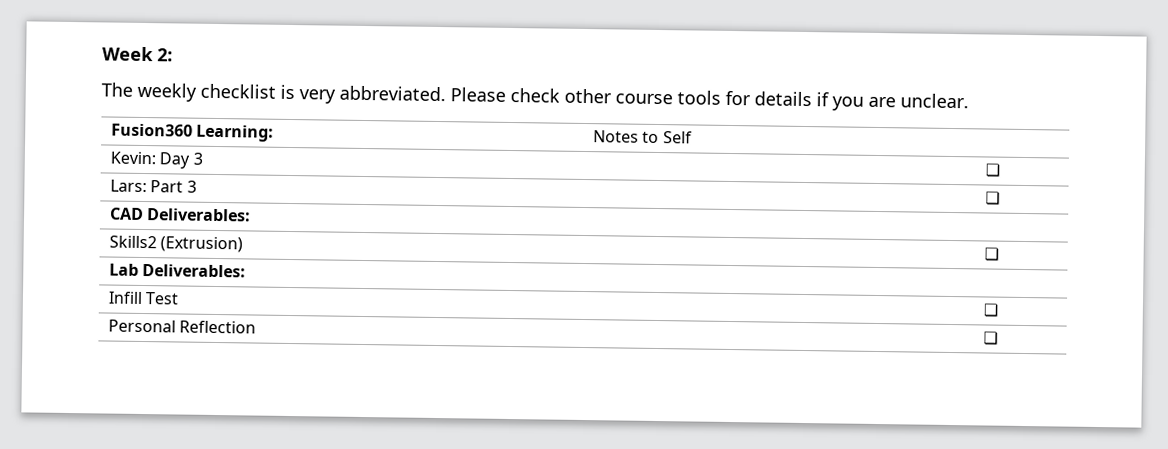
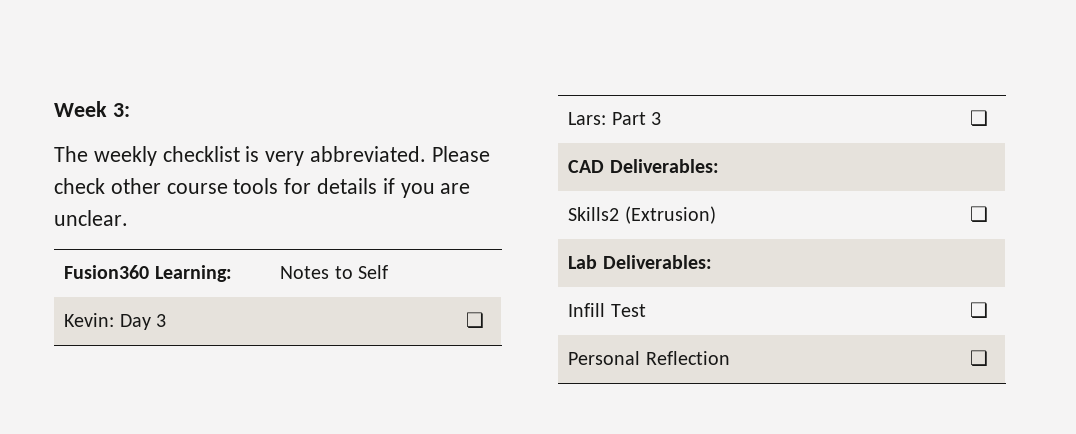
[157,48,173,62] 2: -> [112,103,130,117] 3:

